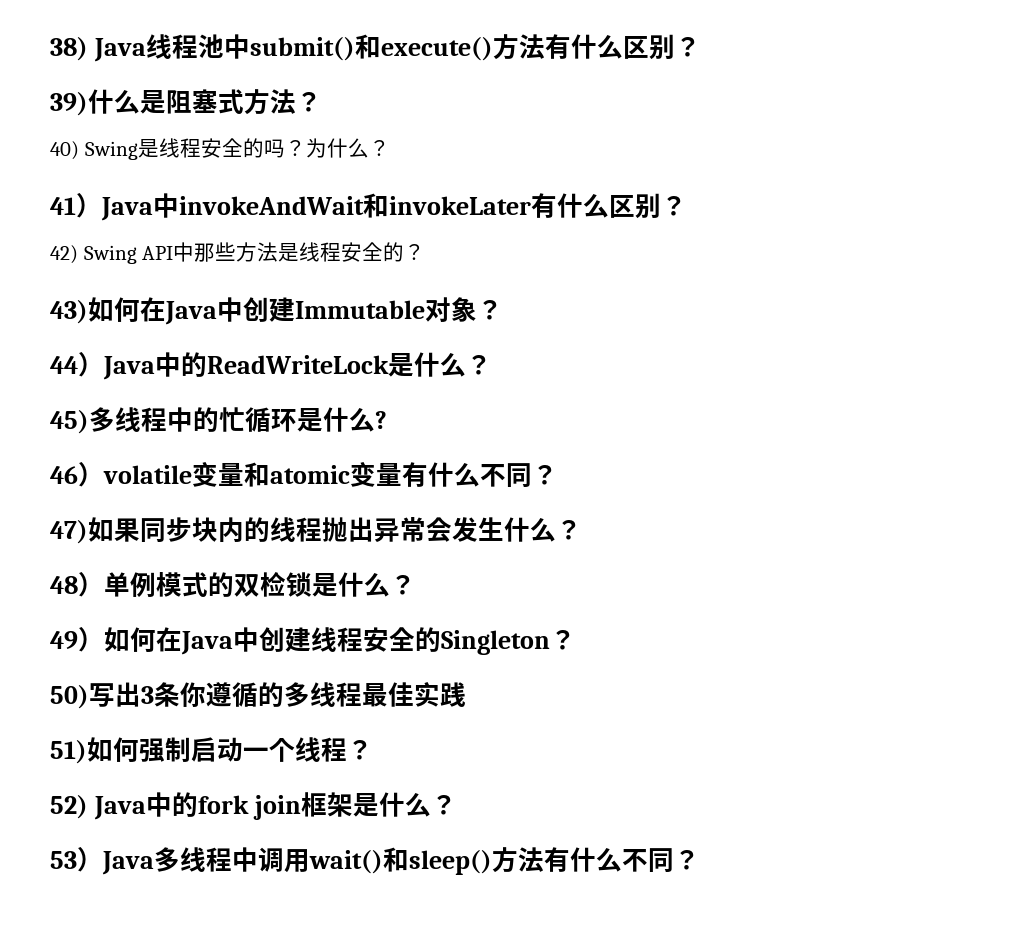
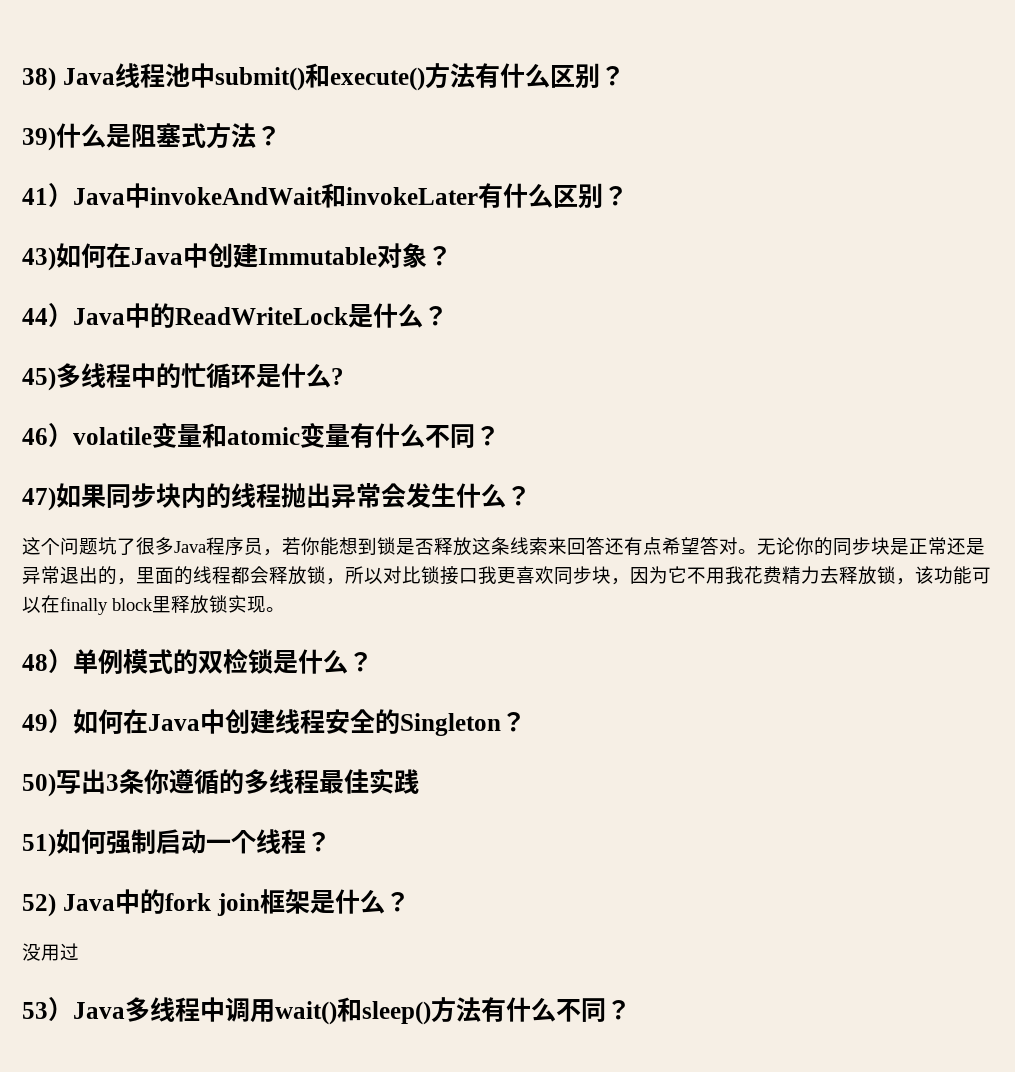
[50,138,390,160] // 40) Swing是线程安全的吗？为什么？ -> (281, 136) none
[50,242,426,264] // 42) Swing API中那些方法是线程安全的？ -> (628, 196) none
(582, 529) none -> [22,537,985,556] [22,566,991,585] [22,595,285,615] // 这个问题坑了很多Java程序员，若你能想到锁是否释放这条线索来回答还有点希望答对。无论你的同步块是正常还是异常退出的，里面的线程都会释放锁，所以对比锁接口我更喜欢同步块，因为它不用我花费精力去释放锁，该功能可以在finally block里释放锁实现。
(457, 804) none -> [22,943,79,961] // 没用过

